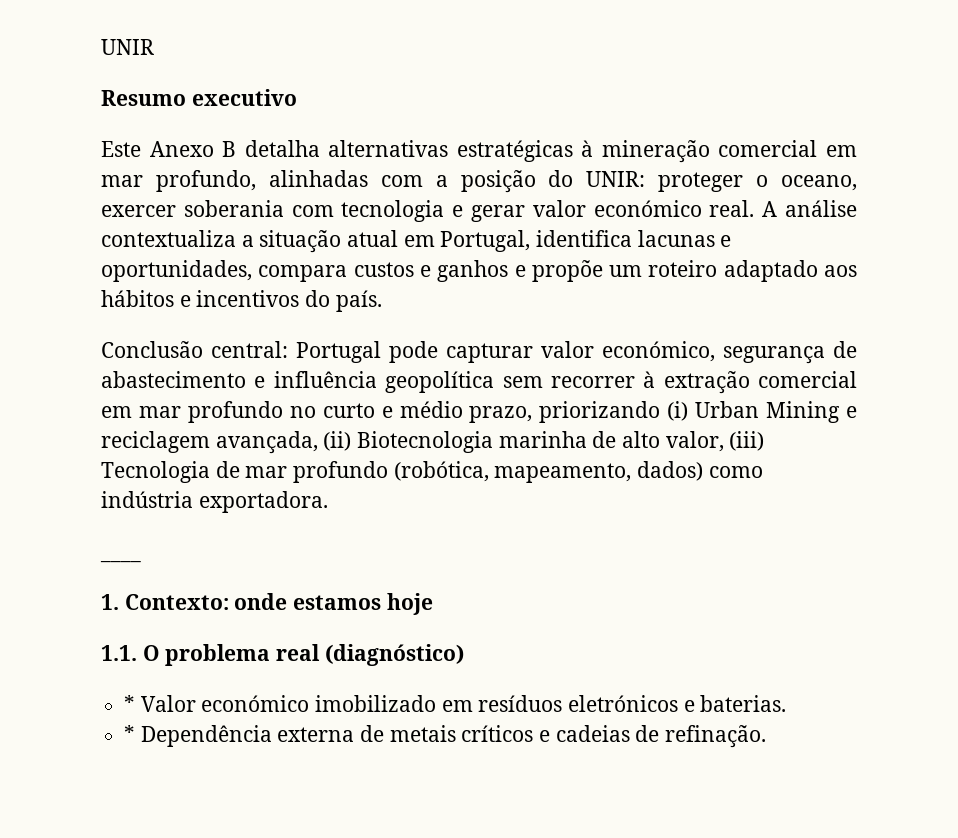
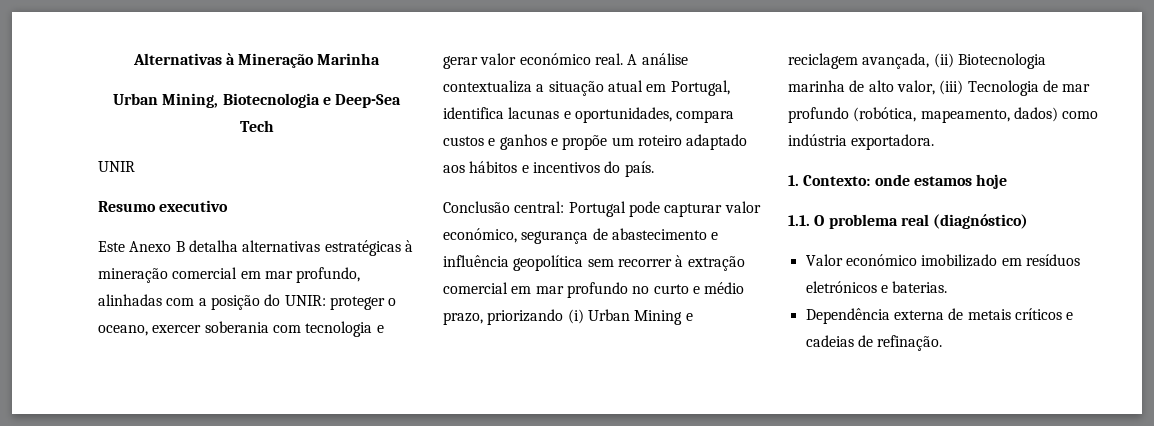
(101, 47) none -> [132,53,381,68] [112,93,402,108] [239,120,274,132] Alternativas à Mineração Marinha // Urban Mining, Biotecnologia e Deep-Sea Tech //
[100,559,141,563] // ____ -> (935, 142) none
[124,695,136,712] * -> (1029, 221) none
[124,725,136,742] * -> (948, 287) none

